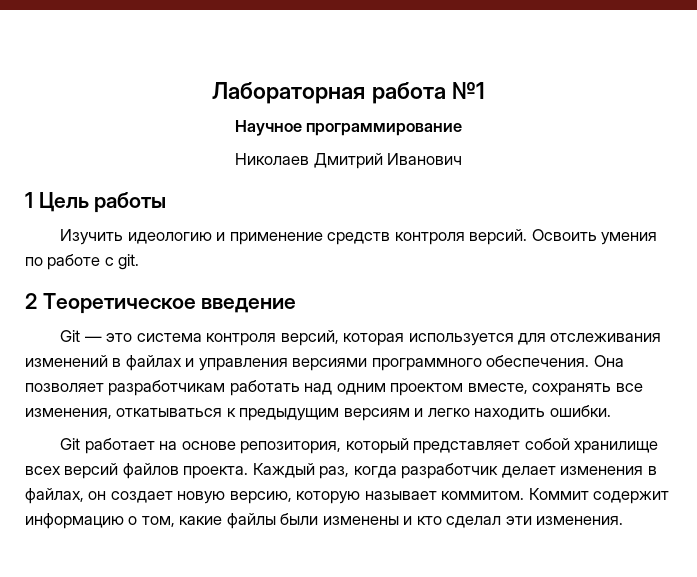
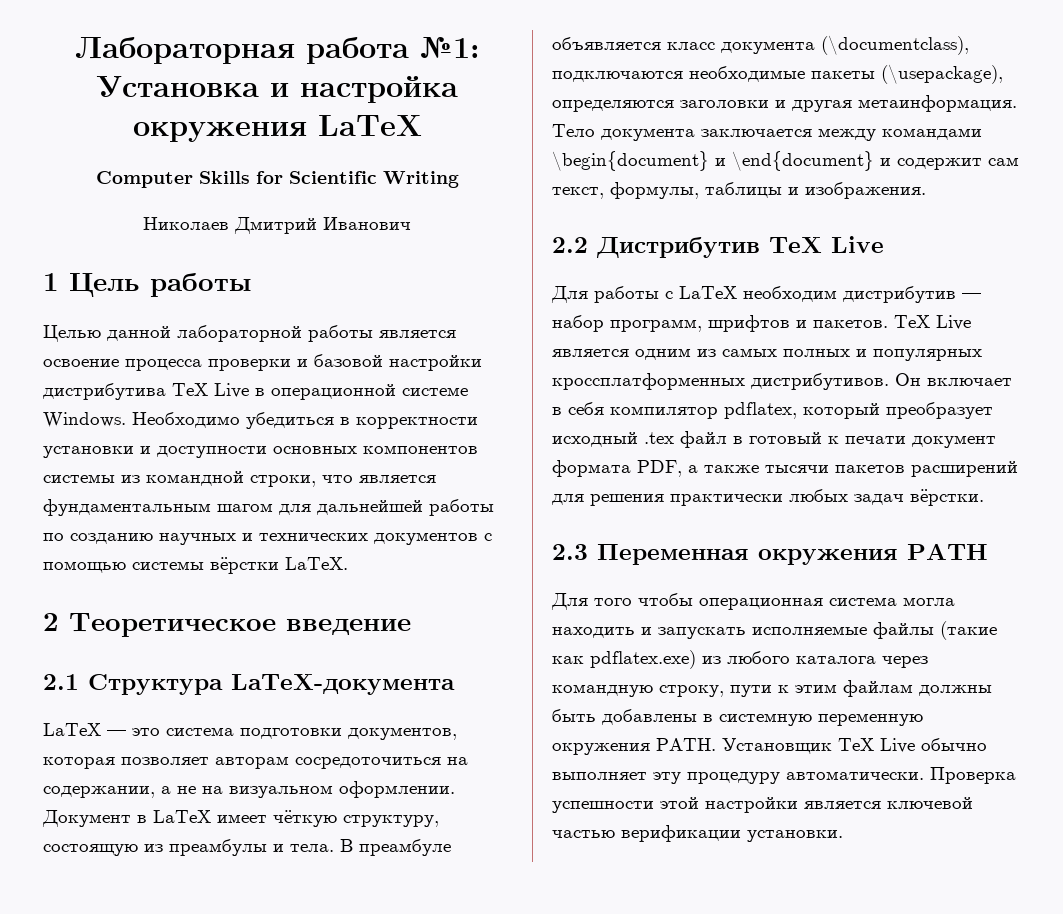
[451,82,485,99] [234,120,463,136] №1 // Научное программирование -> [419,37,480,58] [96,76,458,103] [132,115,422,142] [95,171,459,188] №1: Установка и настройка окружения LaTeX // Computer Skills for Scientific Writing
[60,229,658,245] [25,254,140,270] [25,293,297,314] [60,330,662,346] [25,355,624,371] [25,380,643,396] [25,405,611,421] [60,438,659,454] [25,463,657,479] [25,488,670,504] [25,513,624,529] Изучить идеологию и применение средств контроля версий. Освоить умения по работе с git. // 2 Теоретическое введение // Git — это система контроля версий, которая используется для отслеживания изменений в файлах и управления версиями программного обеспечения. Она позволяет разработчикам работать над одним проектом вместе, сохранять все изменения, откатываться к предыдущим версиям и легко находить ошибки. // Git работает на основе репозитория, который представляет собой хранилище всех версий файлов проекта. Каждый раз, когда разработчик делает изменения в файлах, он создает новую версию, которую называет коммитом. Коммит содержит информацию о том, какие файлы были изменены и кто сделал эти изменения. -> [43,325,456,342] [43,354,482,371] [43,383,468,400] [43,412,478,429] [43,445,478,458] [43,471,436,487] [43,499,494,516] [43,532,492,545] [43,557,348,574] [43,613,411,637] [43,674,455,695] [43,723,457,740] [43,756,468,769] [43,781,455,798] [42,810,439,827] [43,839,451,856] [552,35,969,55] [552,64,1003,84] [552,95,1017,112] [552,124,982,141] [552,151,1019,171] [552,182,926,199] [552,236,884,258] [551,286,981,303] [552,315,971,332] [552,348,982,361] [552,373,1012,390] [552,402,993,419] [552,431,996,448] [552,460,1018,477] [552,489,984,506] [552,543,988,565] [551,593,955,610] [552,621,997,640] [552,650,928,669] [552,680,992,697] [552,709,923,726] [552,738,987,755] [552,767,1016,784] [552,797,973,813] [552,825,843,842] Целью данной лабораторной работы является освоение процесса проверки и базовой настройки дистрибутива TeX Live в операционной системе Windows. Необходимо убедиться в корректности установки и доступности основных компонентов системы из командной строки, что является фундаментальным шагом для дальнейшей работы по созданию научных и технических документов с помощью системы вёрстки LaTeX. // 2 Теоретическое введение // 2.1 Структура LaTeX-документа // LaTeX — это система подготовки документов, которая позволяет авторам сосредоточиться на содержании, а не на визуальном оформлении. Документ в LaTeX имеет чёткую структуру, состоящую из преамбулы и тела. В преамбуле объявляется класс документа (\documentclass), подключаются необходимые пакеты (\usepackage), определяются заголовки и другая метаинформация. Тело документа заключается между командами \begin{document} и \end{document} и содержит сам текст, формулы, таблицы и изображения. // 2.2 Дистрибутив TeX Live // Для работы с LaTeX необходим дистрибутив — набор программ, шрифтов и пакетов. TeX Live является одним из самых полных и популярных кроссплатформенных дистрибутивов. Он включает в себя компилятор pdflatex, который преобразует исходный .tex файл в готовый к печати документ формата PDF, а также тысячи пакетов расширений для решения практически любых задач вёрстки. // 2.3 Переменная окружения PATH // Для того чтобы операционная система могла находить и запускать исполняемые файлы (такие как pdflatex.exe) из любого каталога через командную строку, пути к этим файлам должны быть добавлены в системную переменную окружения PATH. Установщик TeX Live обычно выполняет эту процедуру автоматически. Проверка успешности этой настройки является ключевой частью верификации установки.

